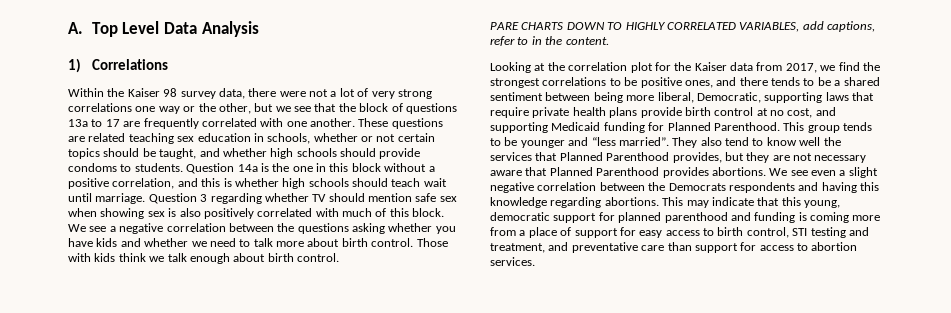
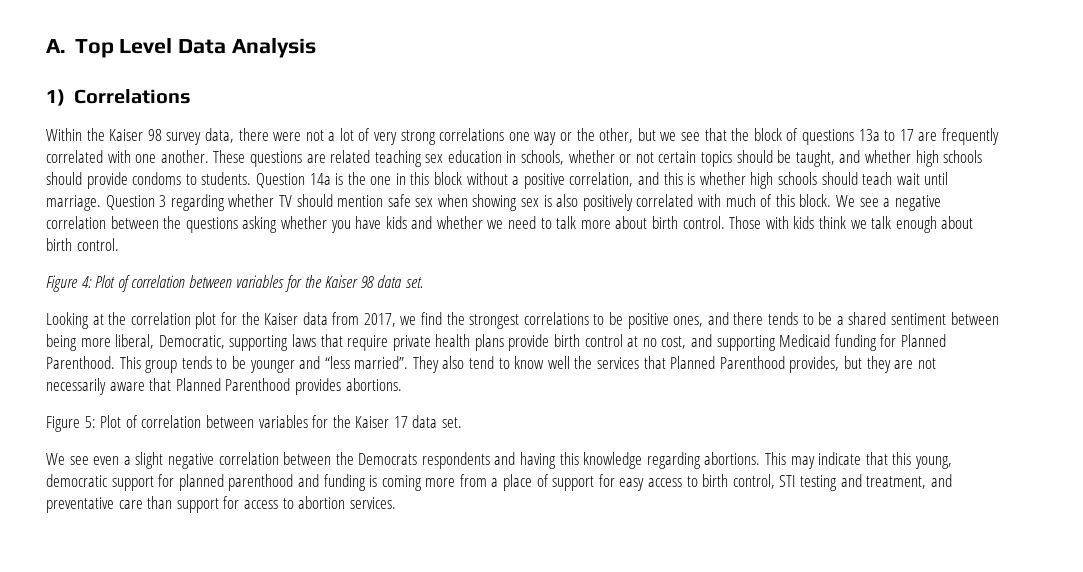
[490,21,875,32] [490,36,609,46] PARE CHARTS DOWN TO HIGHLY CORRELATED VARIABLES, add captions, refer to in the content. -> [46,275,424,292] Figure 4: Plot of correlation between variables for the Kaiser 98 data set.
[814,155,867,163] necessary -> [46,378,106,395] necessarily
(766, 171) none -> [46,415,463,432] // Figure 5: Plot of correlation between variables for the Kaiser 17 data set. //

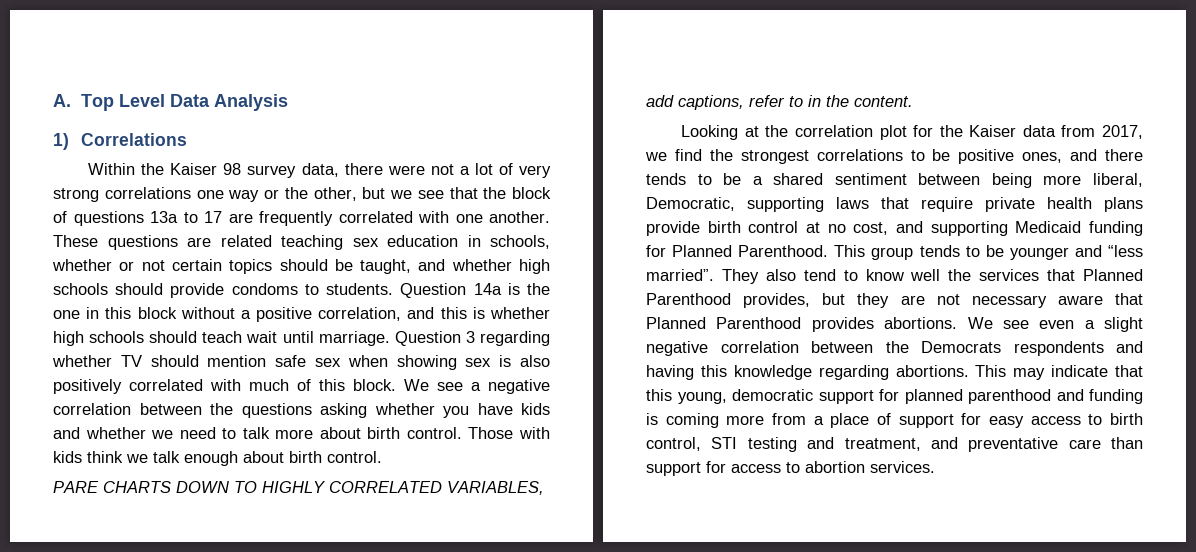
[46,275,424,292] Figure 4: Plot of correlation between variables for the Kaiser 98 data set. -> [53,481,544,495] [646,95,913,110] PARE CHARTS DOWN TO HIGHLY CORRELATED VARIABLES, add captions, refer to in the content.
[46,378,106,395] necessarily -> [971,295,1047,308] necessary
[46,415,463,432] // Figure 5: Plot of correlation between variables for the Kaiser 17 data set. // -> (958, 323) none

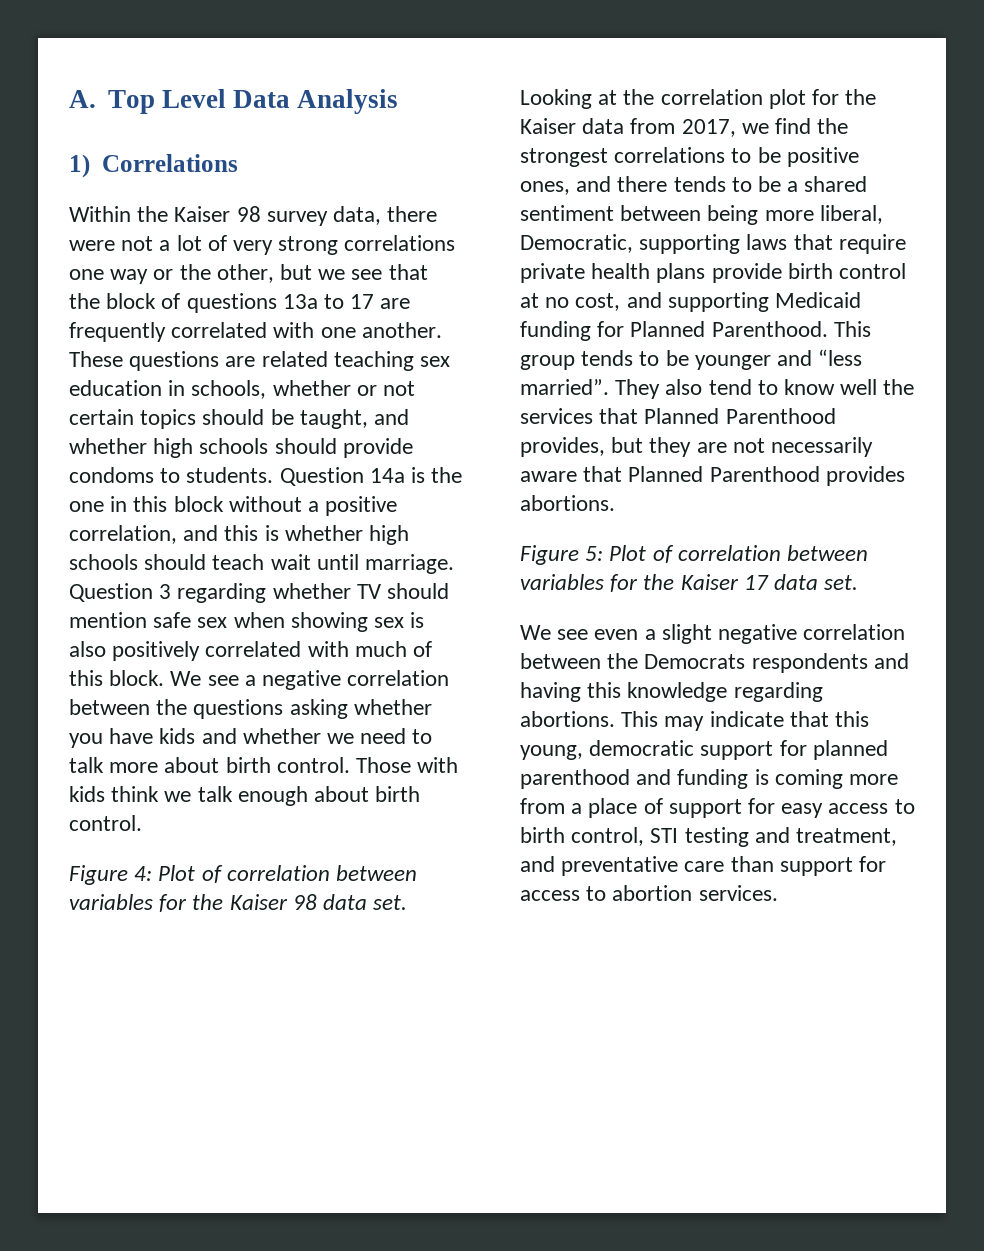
[53,481,544,495] [646,95,913,110] PARE CHARTS DOWN TO HIGHLY CORRELATED VARIABLES, add captions, refer to in the content. -> [69,865,418,885] [69,894,408,912] Figure 4: Plot of correlation between variables for the Kaiser 98 data set.
[971,295,1047,308] necessary -> [771,437,874,457] necessarily
(958, 323) none -> [520,545,869,565] [520,574,859,592] // Figure 5: Plot of correlation between variables for the Kaiser 17 data set. //

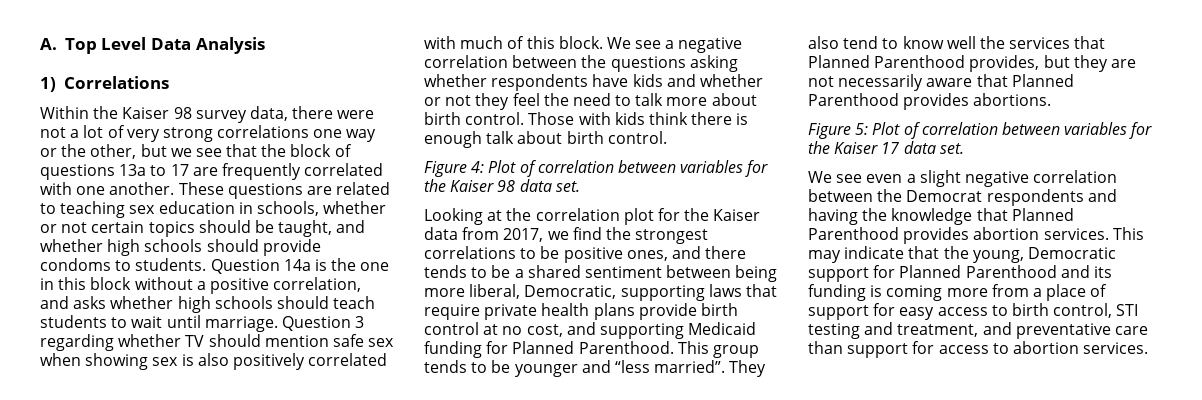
(328, 359) none -> [40,203,56,214] to
[224,525,279,541] this is -> [73,296,107,309] asks
(265, 562) none -> [40,315,128,328] students to
[69,733,103,748] you -> [491,74,589,91] respondents
[327,733,355,744] we -> [424,93,569,110] or not they feel the
[164,786,308,806] we talk enough -> [691,112,749,125] [424,131,515,148] there is enough talk
[644,654,746,669] Democrats -> [906,190,983,202] Democrat
[587,682,823,702] [520,711,870,731] [520,740,888,760] [520,769,672,789] this knowledge regarding abortions. This may indicate that this young, democratic support for planned parenthood and -> [862,208,1074,225] [808,227,1144,244] [808,246,1116,263] [808,265,1112,282] the knowledge that Planned Parenthood provides abortion services. This may indicate that the young, Democratic support for Planned Parenthood and its

